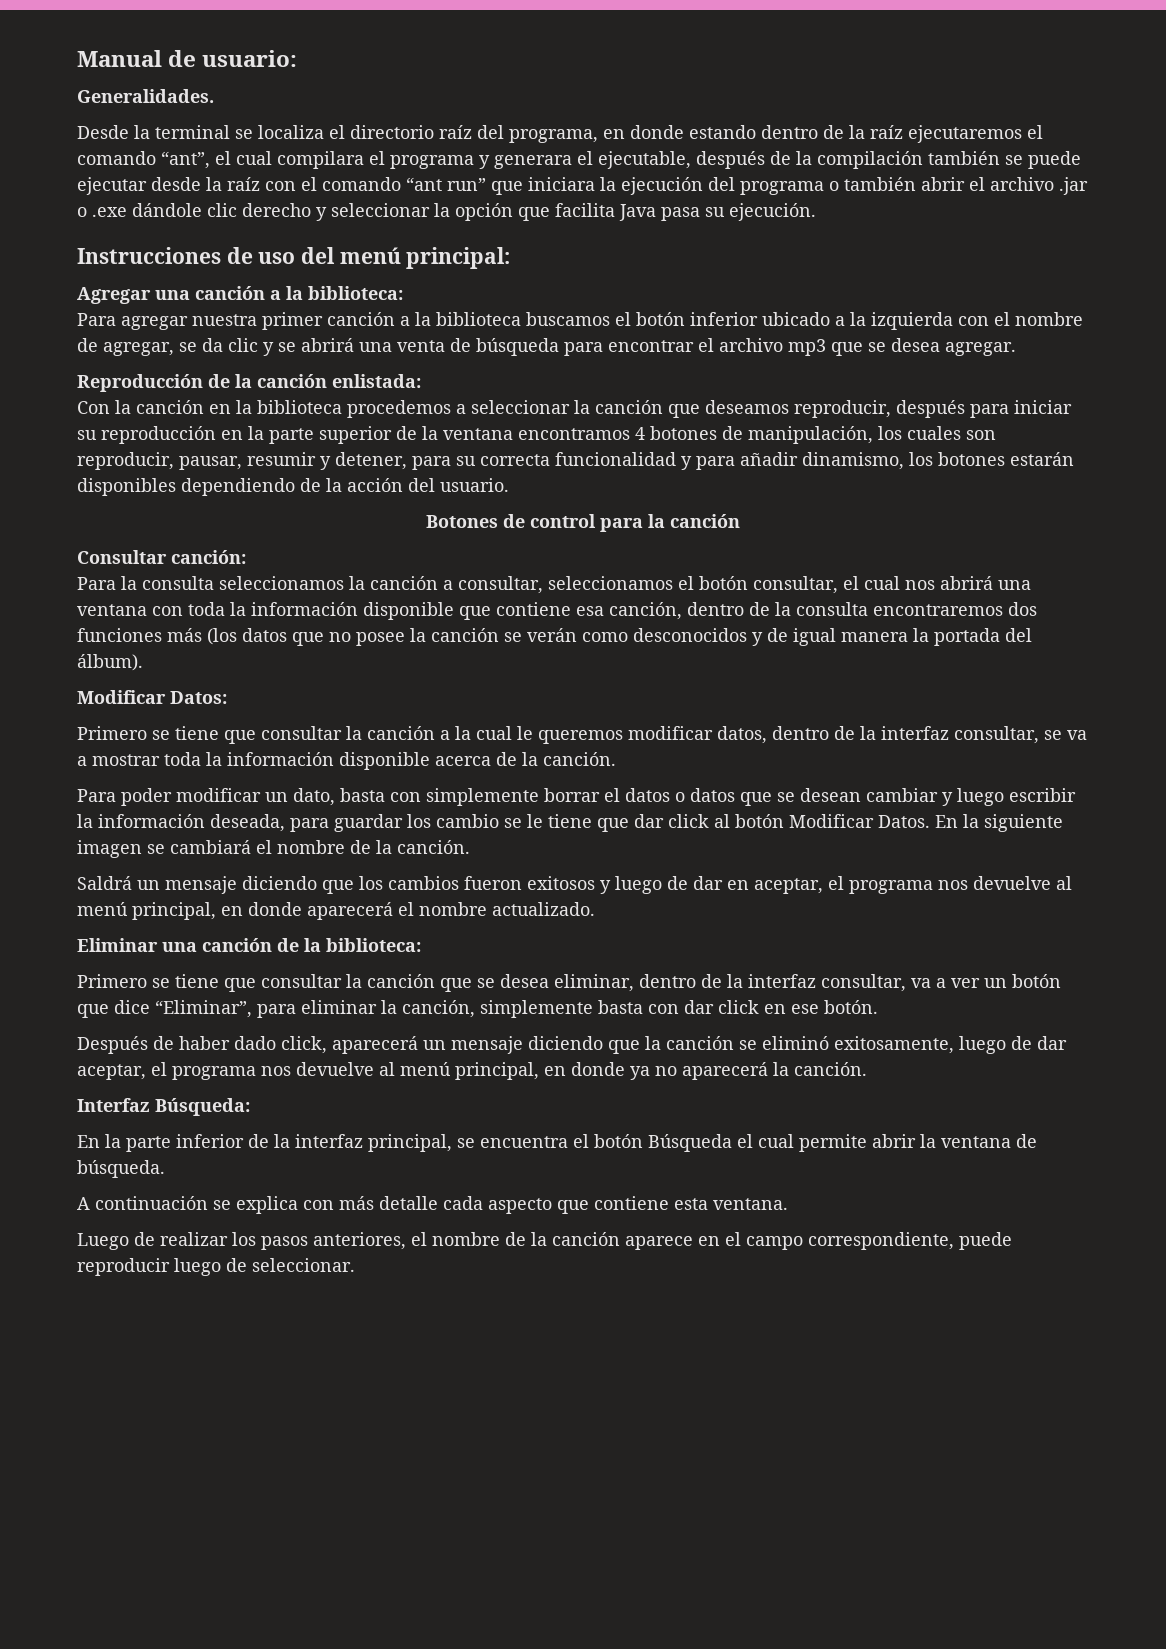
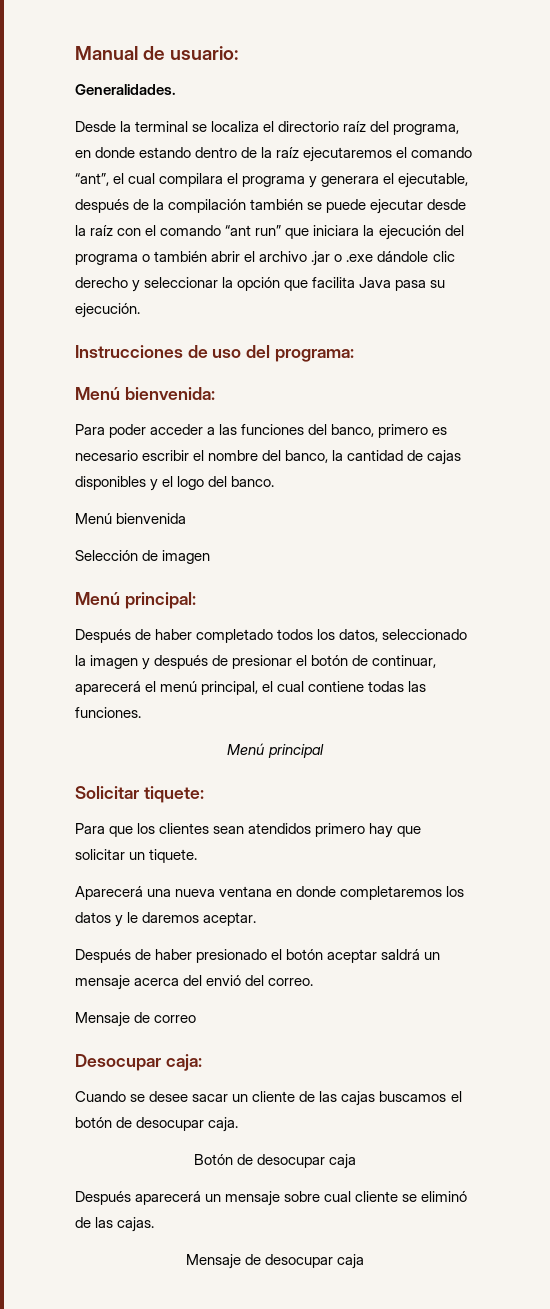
[339,247,511,269] [77,286,403,304] [77,312,1083,330] [77,338,1016,356] [77,374,421,392] [77,400,1072,418] [77,426,996,444] [77,452,1074,470] [77,478,509,496] [426,514,740,532] [77,550,246,564] [77,576,1031,594] [77,602,1037,620] [77,628,1032,646] [77,654,143,671] [77,690,227,704] [77,726,1087,744] [77,752,616,770] [77,788,1076,806] [77,814,1063,832] [77,840,470,858] [77,876,1072,894] [77,902,595,920] [77,938,421,952] [77,974,1061,992] [77,1000,878,1018] [77,1036,1067,1054] [77,1062,867,1080] [77,1098,250,1116] [77,1134,1037,1152] [77,1160,165,1178] [77,1196,788,1214] [77,1232,1012,1250] [77,1258,355,1276] menú principal: // Agregar una canción a la biblioteca: // Para agregar nuestra primer canción a la biblioteca buscamos el botón inferior ubicado a la izquierda con el nombre de agregar, se da clic y se abrirá una venta de búsqueda para encontrar el archivo mp3 que se desea agregar. // Reproducción de la canción enlistada: // Con la canción en la biblioteca procedemos a seleccionar la canción que deseamos reproducir, después para iniciar su reproducción en la parte superior de la ventana encontramos 4 botones de manipulación, los cuales son reproducir, pausar, resumir y detener, para su correcta funcionalidad y para añadir dinamismo, los botones estarán disponibles dependiendo de la acción del usuario. // Botones de control para la canción // Consultar canción: // Para la consulta seleccionamos la canción a consultar, seleccionamos el botón consultar, el cual nos abrirá una ventana con toda la información disponible que contiene esa canción, dentro de la consulta encontraremos dos funciones más (los datos que no posee la canción se verán como desconocidos y de igual manera la portada del álbum). // Modificar Datos: // Primero se tiene que consultar la canción a la cual le queremos modificar datos, dentro de la interfaz consultar, se va a mostrar toda la información disponible acerca de la canción. // Para poder modificar un dato, basta con simplemente borrar el datos o datos que se desean cambiar y luego escribir la información deseada, para guardar los cambio se le tiene que dar click al botón Modificar Datos. En la siguiente imagen se cambiará el nombre de la canción. // Saldrá un mensaje diciendo que los cambios fueron exitosos y luego de dar en aceptar, el programa nos devuelve al menú principal, en donde aparecerá el nombre actualizado. // Eliminar una canción de la biblioteca: // Primero se tiene que consultar la canción que se desea eliminar, dentro de la interfaz consultar, va a ver un botón que dice “Eliminar”, para eliminar la canción, simplemente basta con dar click en ese botón. // Después de haber dado click, aparecerá un mensaje diciendo que la canción se eliminó exitosamente, luego de dar aceptar, el programa nos devuelve al menú principal, en donde ya no aparecerá la canción. // Interfaz Búsqueda: // En la parte inferior de la interfaz principal, se encuentra el botón Búsqueda el cual permite abrir la ventana de búsqueda. // A continuación se explica con más detalle cada aspecto que contiene esta ventana. // Luego de realizar los pasos anteriores, el nombre de la canción aparece en el campo correspondiente, puede reproducir luego de seleccionar. -> [274,349,354,362] [75,387,215,400] [75,424,448,438] [75,450,462,465] [75,476,275,491] [75,513,187,524] [75,550,211,564] [75,592,196,609] [75,629,468,643] [75,655,437,670] [75,681,427,695] [75,707,141,718] [227,743,324,758] [75,786,204,803] [75,823,422,838] [75,849,198,863] [75,886,465,900] [75,912,257,927] [75,949,441,963] [75,975,314,990] [75,1012,197,1027] [75,1054,202,1071] [75,1091,462,1106] [75,1117,239,1132] [193,1154,357,1169] [75,1191,468,1206] [75,1217,155,1232] [185,1254,365,1269] programa: // Menú bienvenida: // Para poder acceder a las funciones del banco, primero es necesario escribir el nombre del banco, la cantidad de cajas disponibles y el logo del banco. // Menú bienvenida // Selección de imagen // Menú principal: // Después de haber completado todos los datos, seleccionado la imagen y después de presionar el botón de continuar, aparecerá el menú principal, el cual contiene todas las funciones. // Menú principal // Solicitar tiquete: // Para que los clientes sean atendidos primero hay que solicitar un tiquete. // Aparecerá una nueva ventana en donde completaremos los datos y le daremos aceptar. // Después de haber presionado el botón aceptar saldrá un mensaje acerca del envió del correo. // Mensaje de correo // Desocupar caja: // Cuando se desee sacar un cliente de las cajas buscamos el botón de desocupar caja. // Botón de desocupar caja // Después aparecerá un mensaje sobre cual cliente se eliminó de las cajas. // Mensaje de desocupar caja

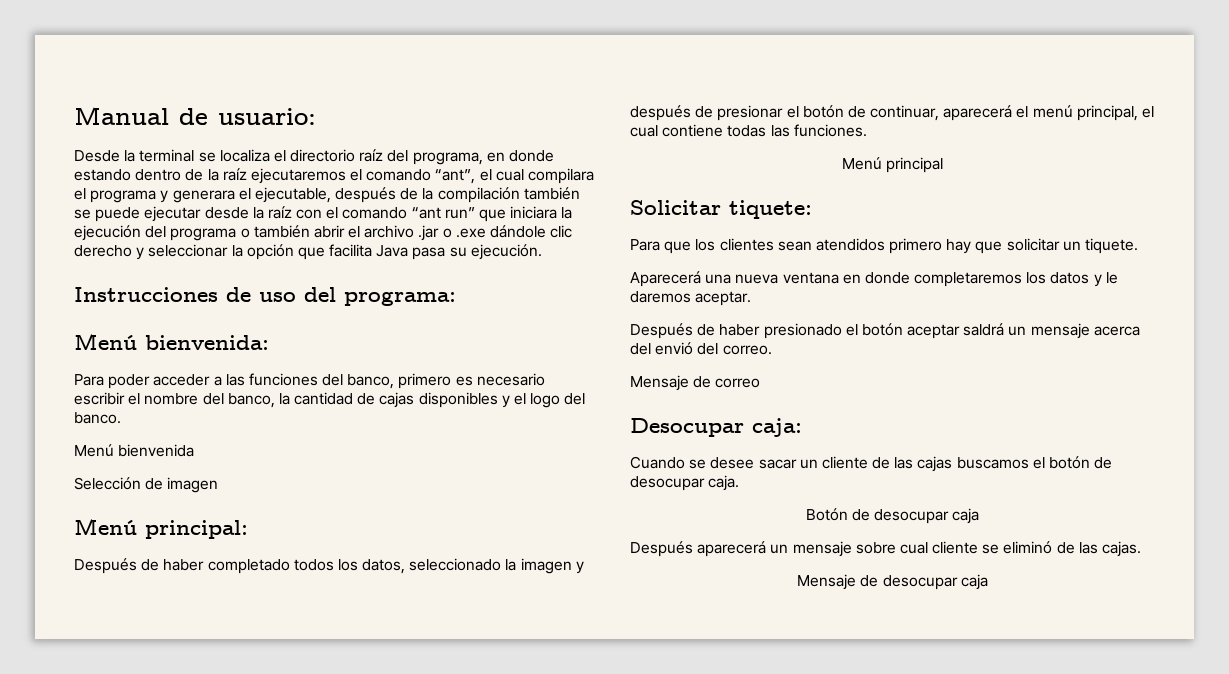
[75,84,176,95] // Generalidades. -> (316, 116) none

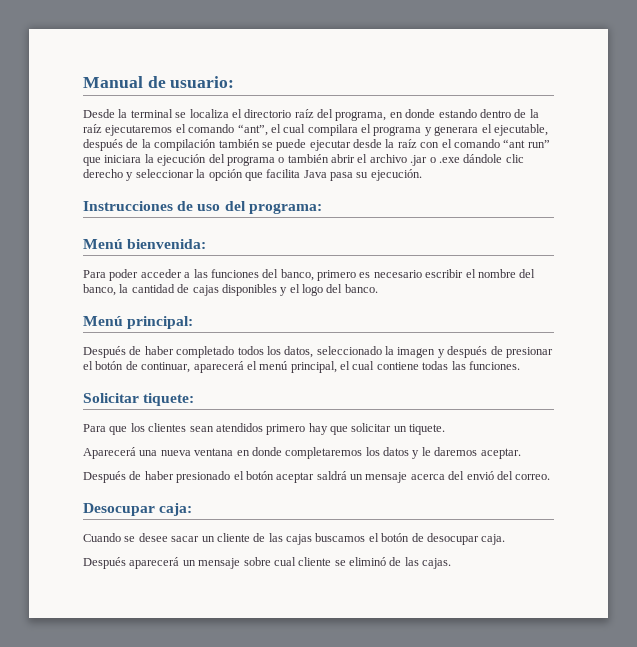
[74,444,195,457] [74,477,219,493] // Menú bienvenida // Selección de imagen -> (378, 288) none
[841,157,944,173] // Menú principal -> (520, 365) none
[630,375,761,391] // Mensaje de correo -> (551, 477) none
[805,508,980,524] // Botón de desocupar caja -> (506, 539) none
[797,574,988,590] // Mensaje de desocupar caja -> (452, 563) none

